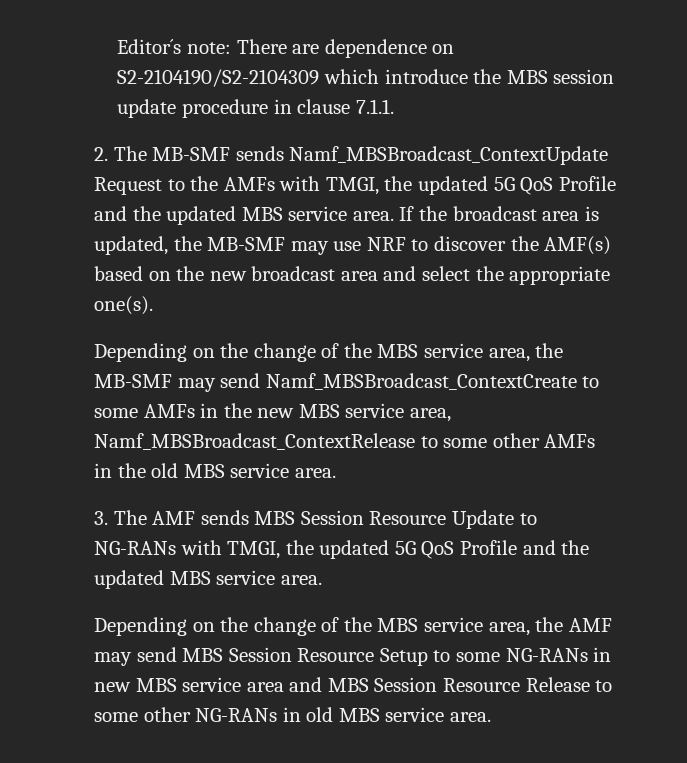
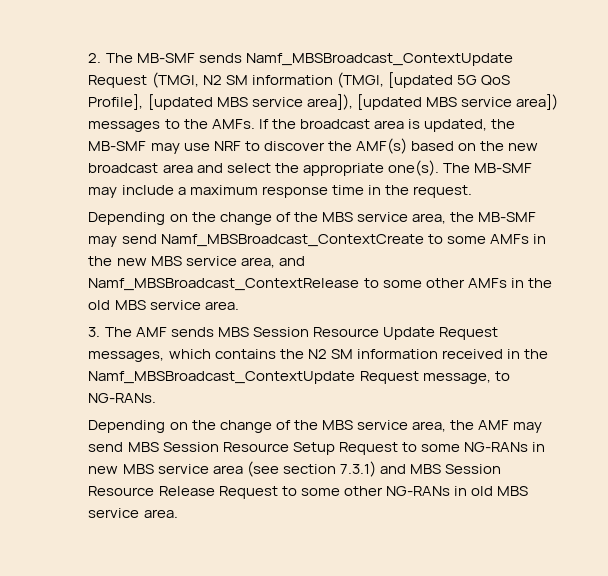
[117,39,455,58] [117,69,615,87] [117,99,394,118] Editor´s note: There are dependence on S2-2104190/S2-2104309 which introduce the MBS session update procedure in clause 7.1.1. // -> (88, 58) none
[167,176,616,195] [94,206,394,225] to the AMFs with TMGI, the updated 5G QoS Profile and the updated MBS service area. -> [151,72,510,88] [88,94,558,110] [88,119,255,132] (TMGI, N2 SM information (TMGI, [updated 5G QoS Profile], [updated MBS service area]), [updated MBS service area]) messages to the AMFs.
(154, 305) none -> [442,163,532,173] [88,185,472,198] The MB-SMF may include a maximum response time in the request.
(451, 415) none -> [278,256,305,266] and
[519,513,537,525] [94,540,590,559] [94,570,322,589] to NG-RANs with TMGI, the updated 5G QoS Profile and the updated MBS service area. -> [438,327,498,340] [88,349,548,362] [88,371,510,384] [88,393,157,403] Request messages, which contains the N2 SM information received in the Namf_MBSBroadcast_ContextUpdate Request message, to NG-RANs.
(428, 657) none -> [338,442,398,455] Request
(284, 687) none -> [246,461,376,477] (see section 7.3.1)
(590, 684) none -> [218,486,278,499] Request

